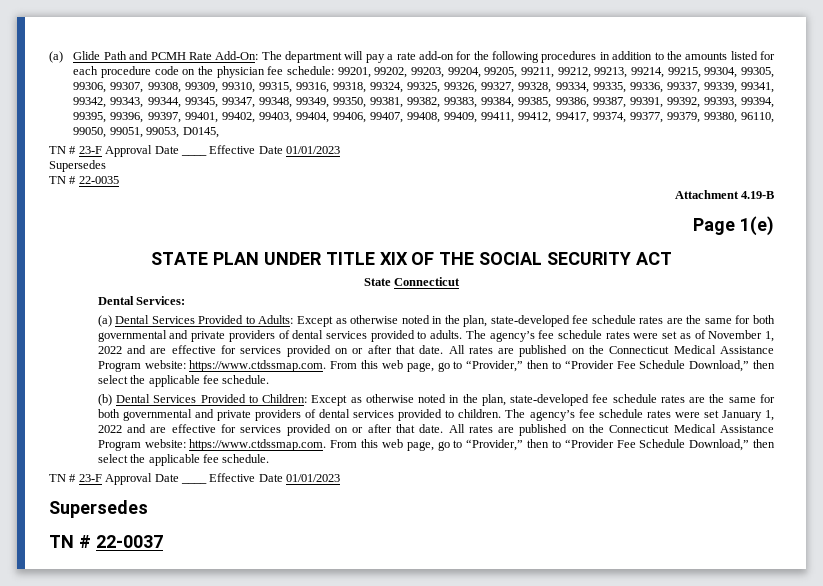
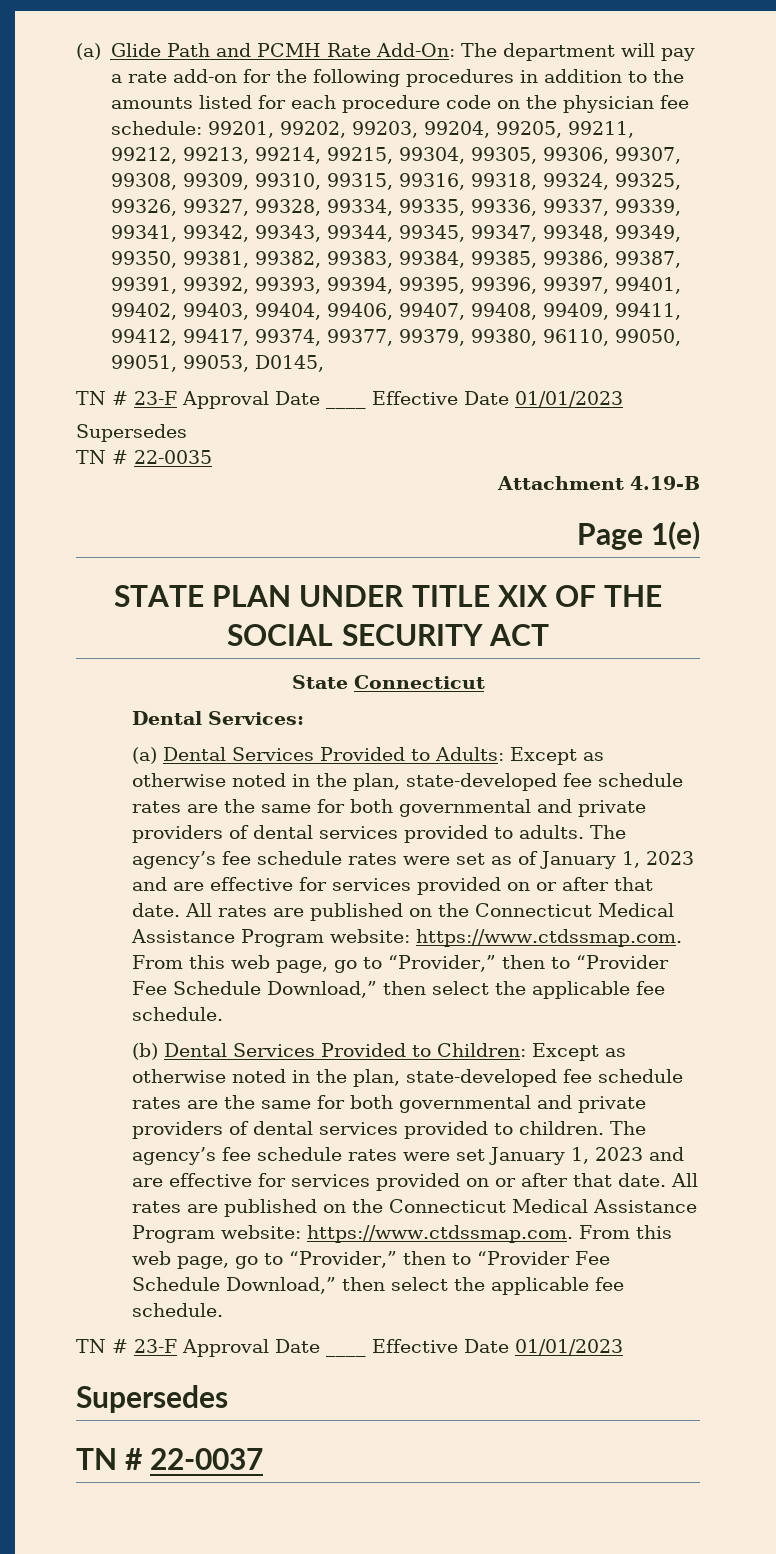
[708,330,775,342] [97,346,122,354] November 1, 2022 -> [540,851,695,869] January 1, 2023
[97,425,122,433] 2022 -> [595,1147,644,1161] 2023

